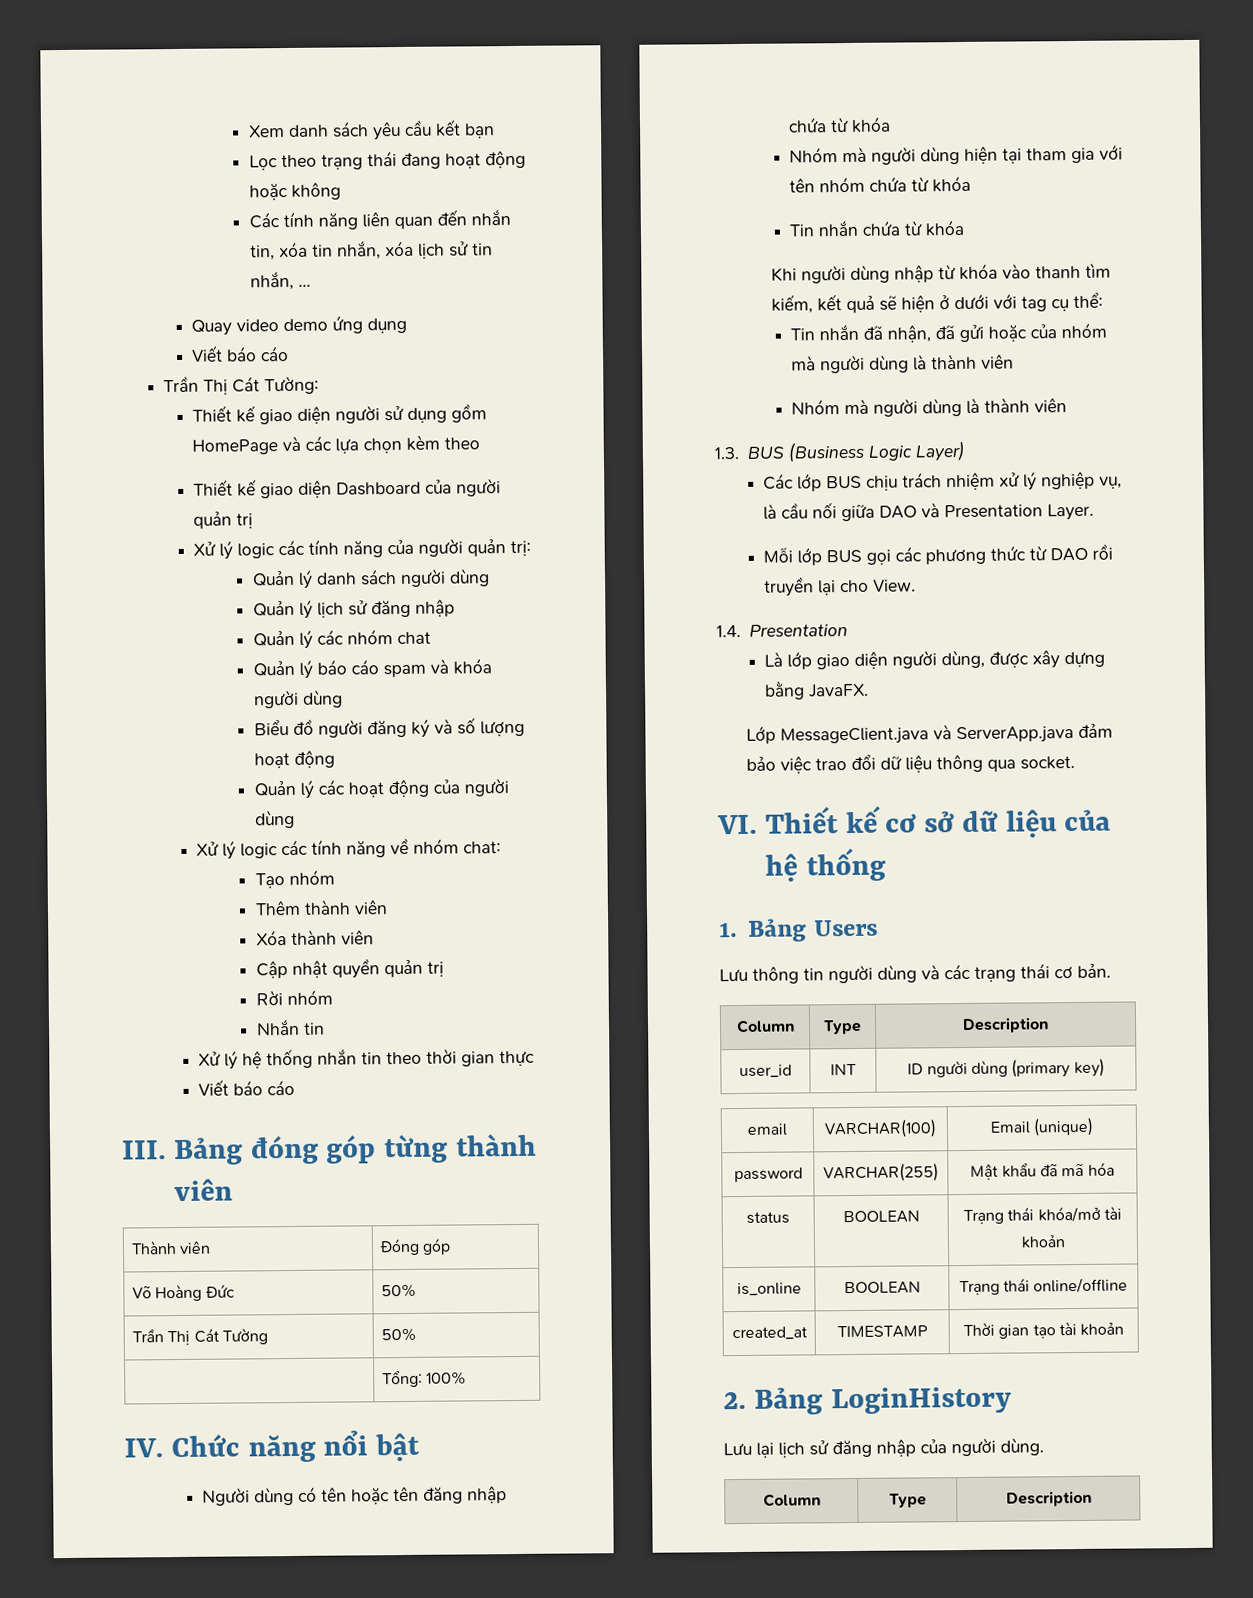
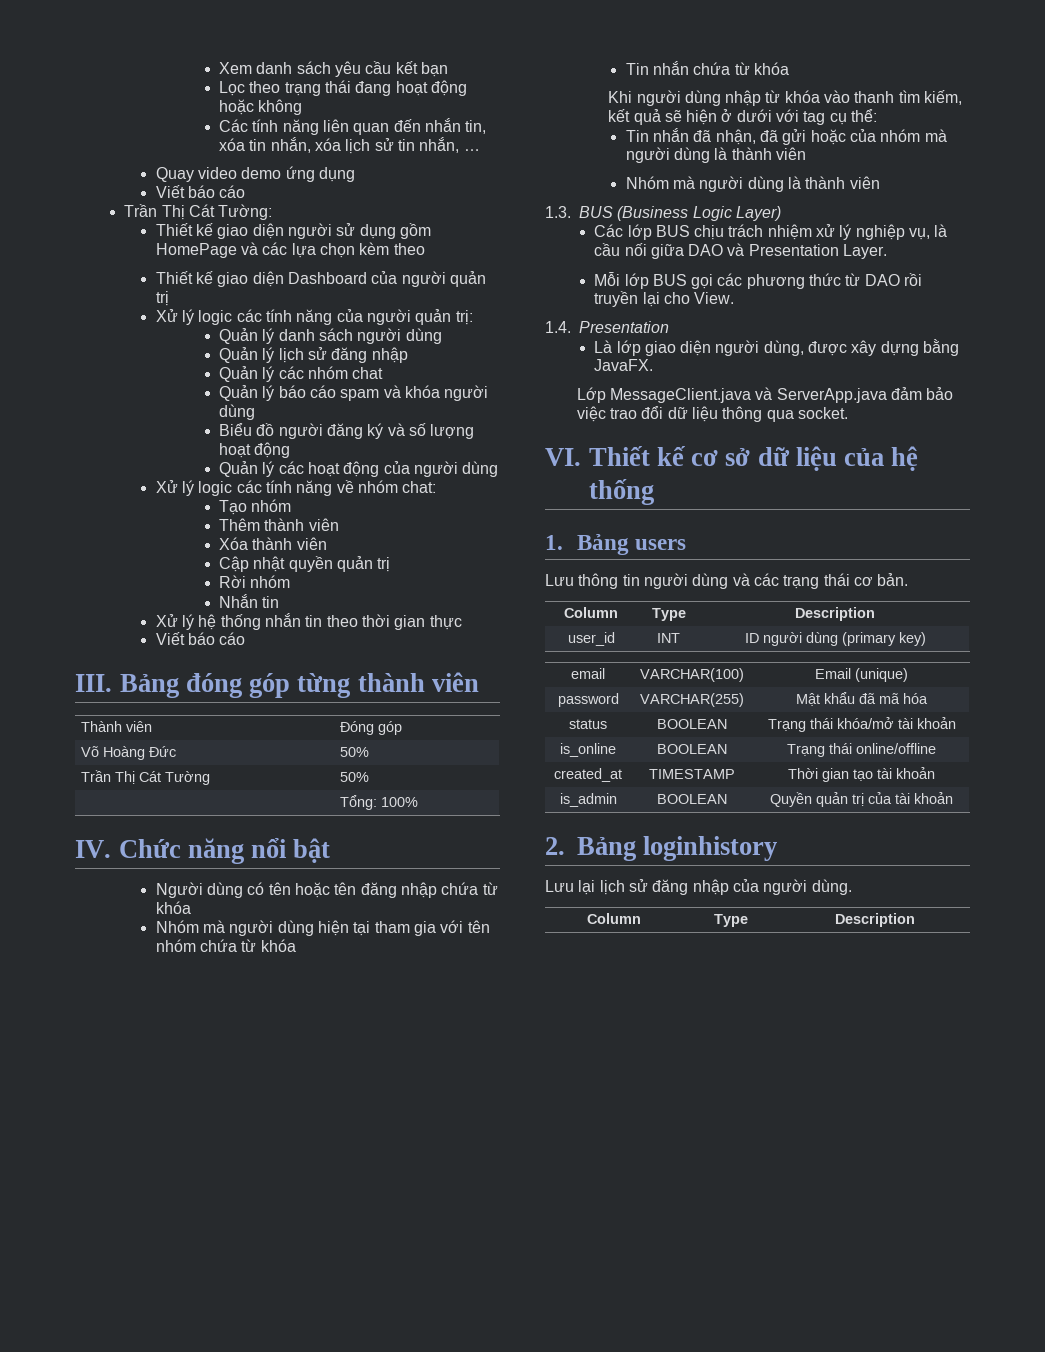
[813,919,878,937] Users -> [634,539,686,550] users
(1125, 1329) none -> [559,793,617,807] [657,794,727,804] [770,792,953,807] // is_admin | BOOLEAN | Quyền quản trị của tài khoản
[830,1386,1012,1415] LoginHistory -> [642,836,777,861] loginhistory

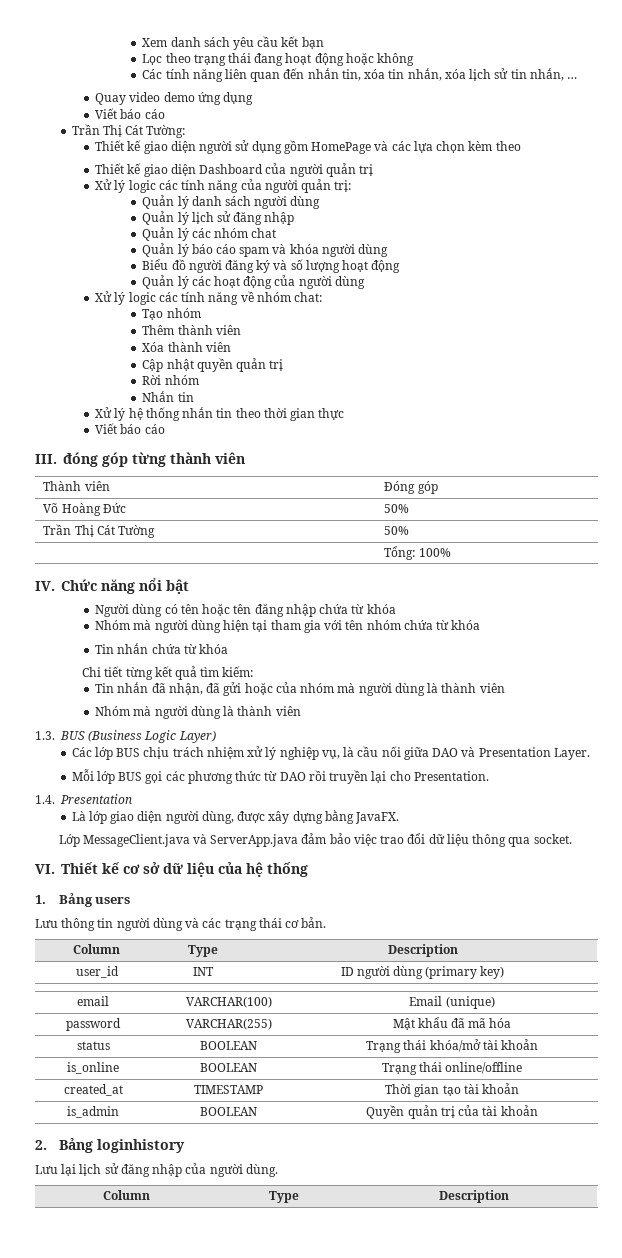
[120,674,179,698] Bảng -> (57, 459) none
[608,90,963,106] [608,109,878,125] Khi người dùng nhập từ khóa vào thanh tìm kiếm, kết quả sẽ hiện ở dưới với tag cụ thể: -> [82,666,254,680] Chi tiết từng kết quả tìm kiếm:
[694,292,735,304] View. -> [413,771,489,781] Presentation.

